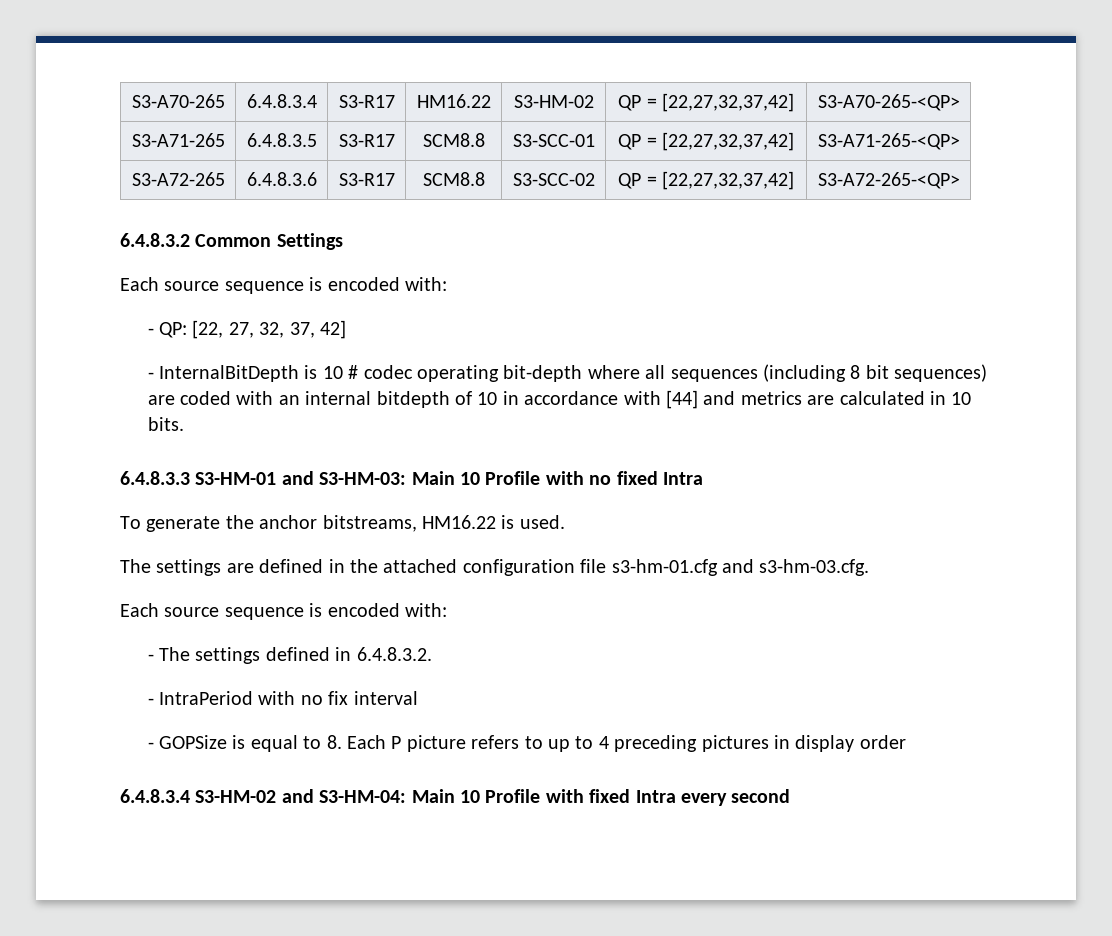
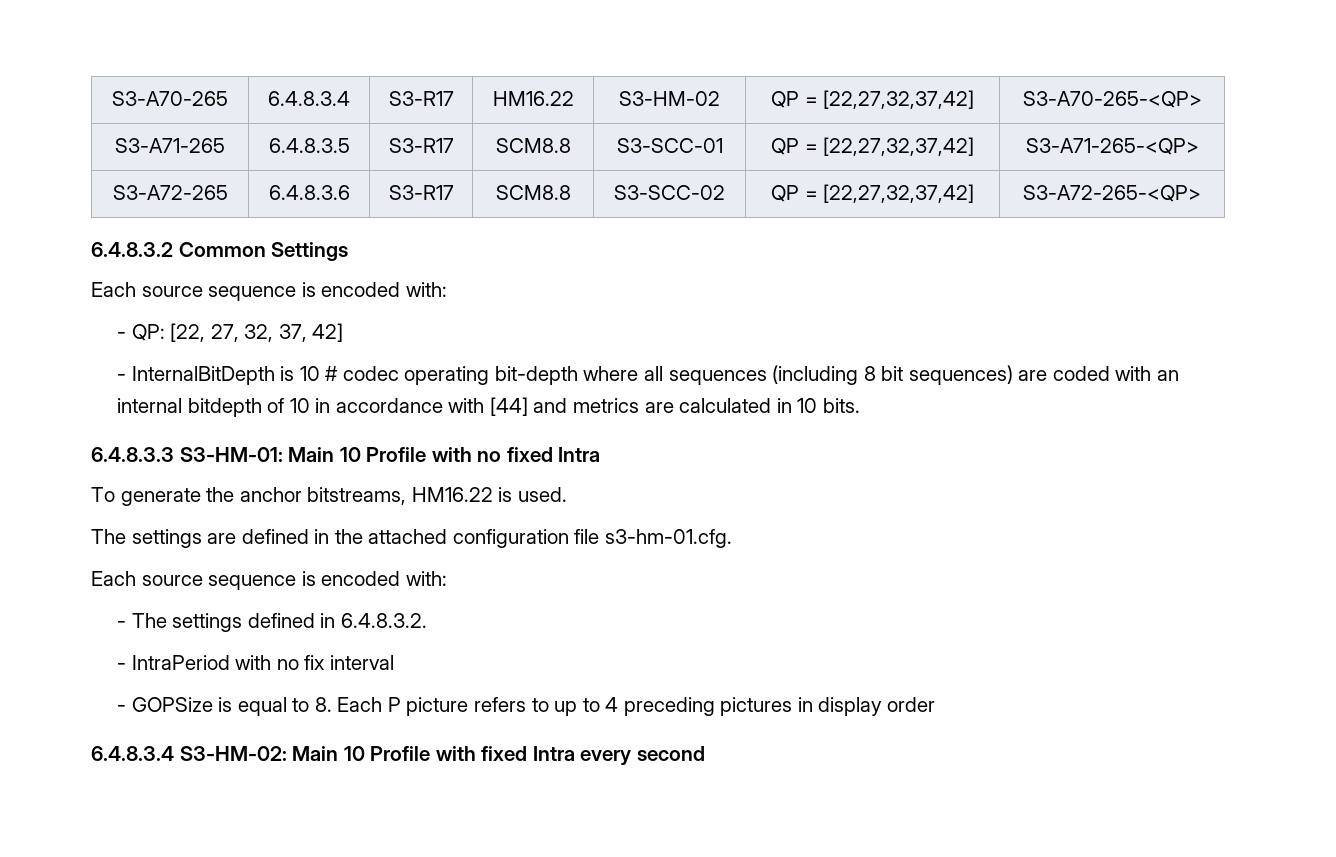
[195,471,407,485] S3-HM-01 and S3-HM-03: -> [179,447,283,462] S3-HM-01:
[611,559,870,576] s3-hm-01.cfg and s3-hm-03.cfg. -> [604,529,732,548] s3-hm-01.cfg.
[195,789,407,803] S3-HM-02 and S3-HM-04: -> [179,746,287,761] S3-HM-02:

